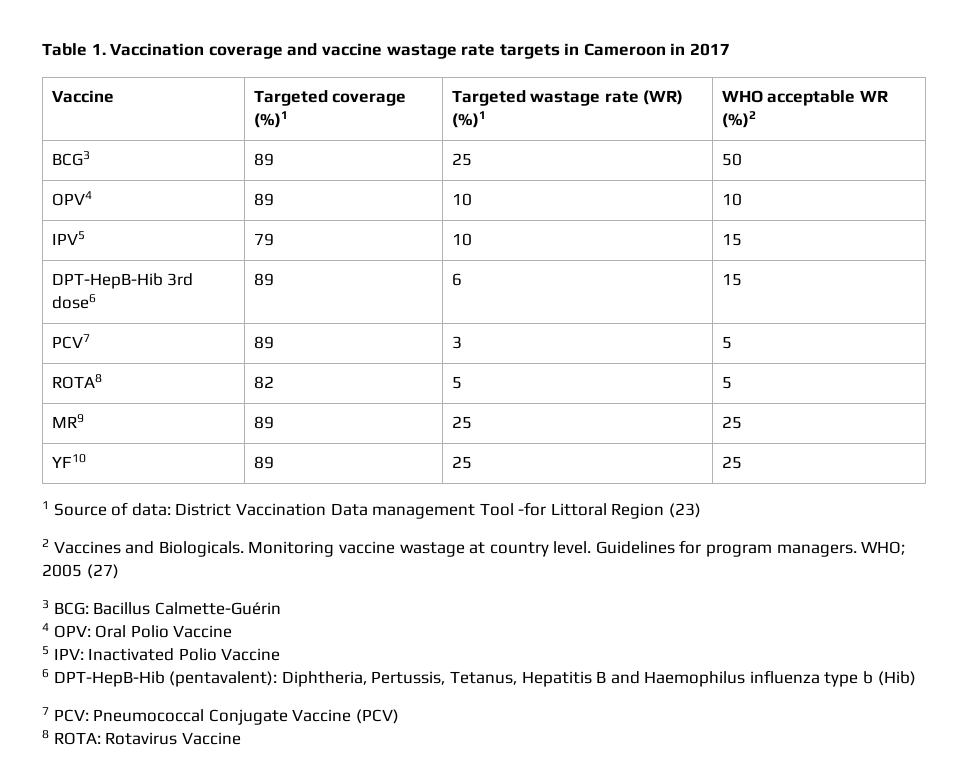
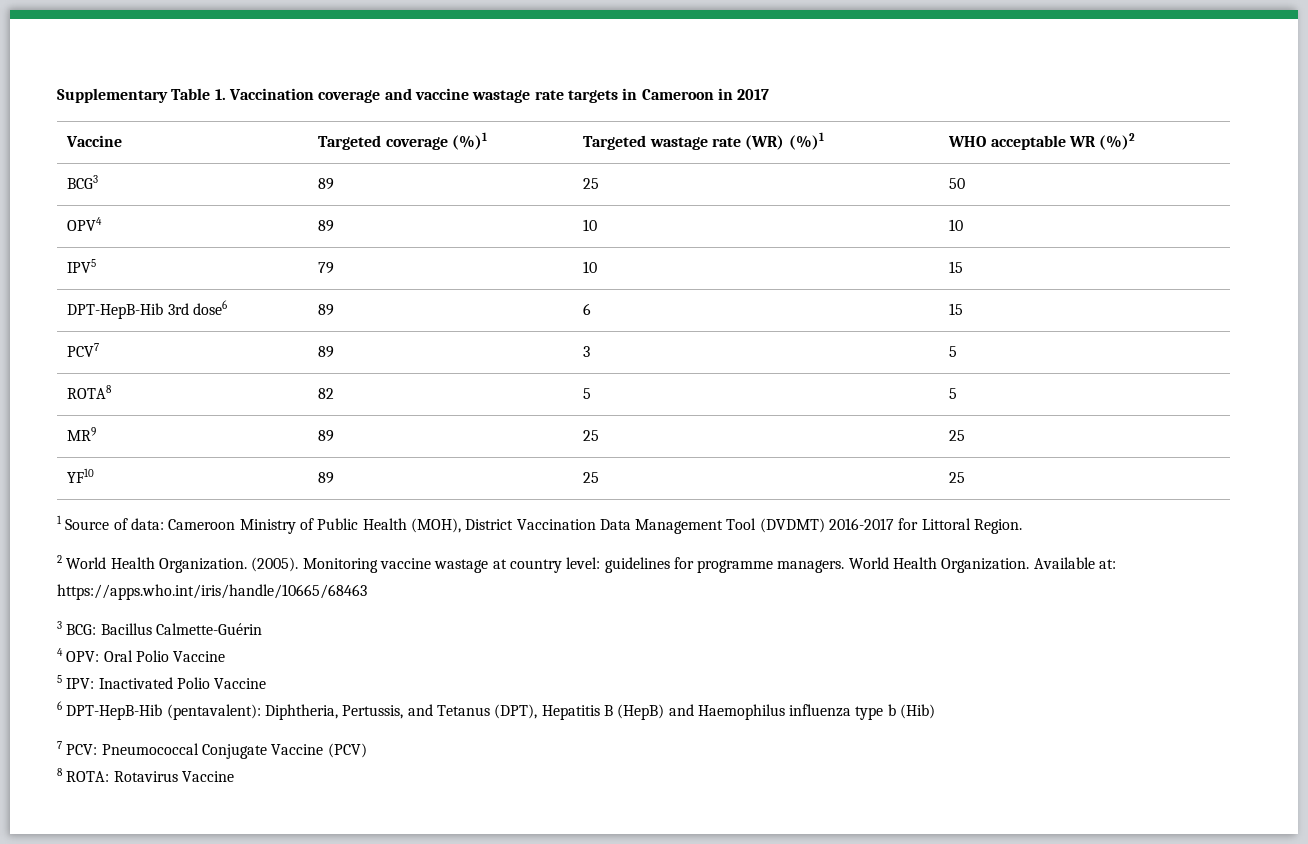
(42, 49) none -> [57,88,168,103] Supplementary
[175,502,702,519] [42,539,244,557] District Vaccination Data management Tool -for Littoral Region (23) // 2 Vaccines and Biologicals. -> [168,518,1023,534] [57,555,299,573] Cameroon Ministry of Public Health (MOH), District Vaccination Data Management Tool (DVDMT) 2016-2017 for Littoral Region. // 2 World Health Organization. (2005).
[553,540,906,557] [42,564,119,579] level. Guidelines for program managers. WHO; 2005 (27) -> [566,557,1117,573] [57,584,367,600] level: guidelines for programme managers. World Health Organization. Available at: https://apps.who.int/iris/handle/10665/68463
[449,671,517,685] Tetanus, -> [407,704,538,719] and Tetanus (DPT),
(607, 677) none -> [617,704,665,720] (HepB)

